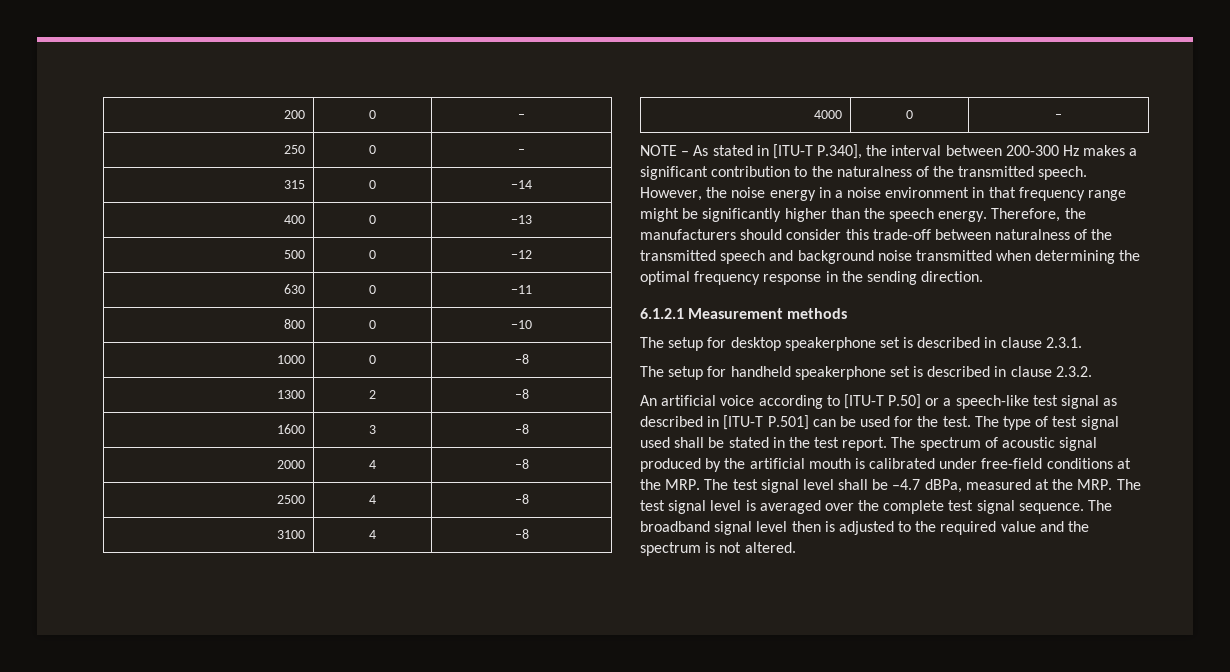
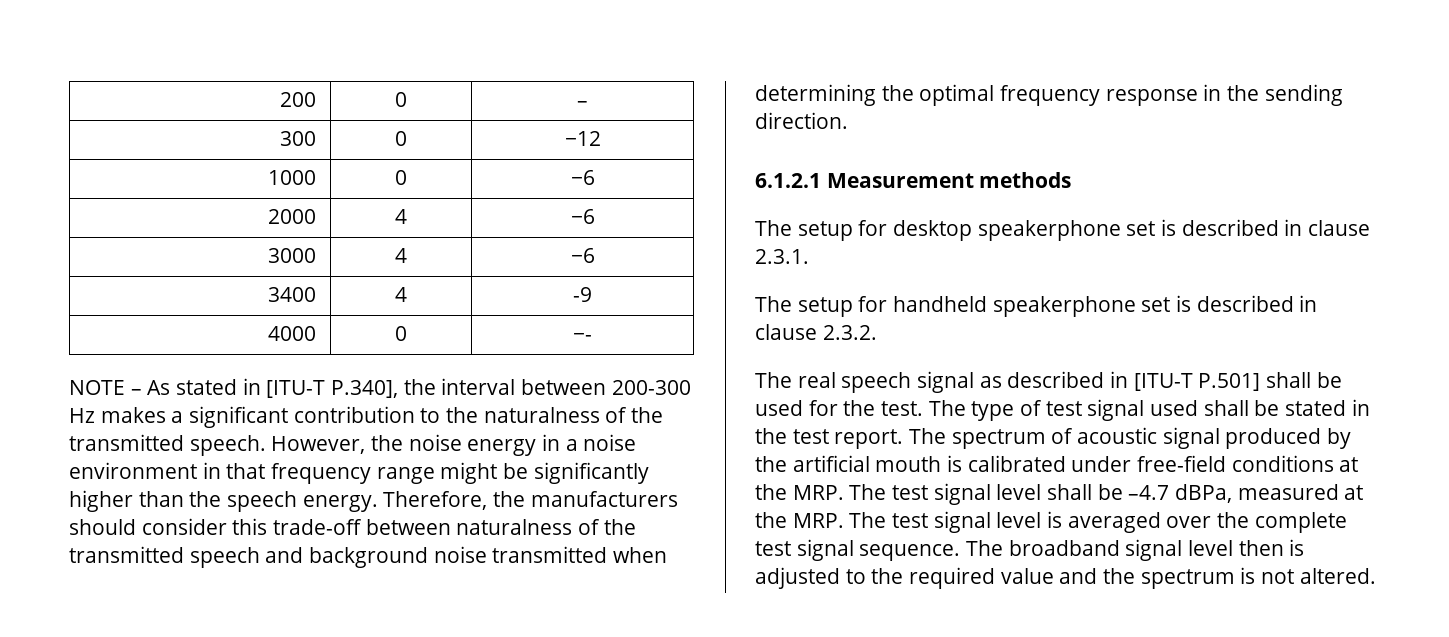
[283,145,305,154] [369,145,376,154] [518,149,525,154] [283,180,305,189] [369,180,376,189] [511,180,532,189] [283,215,305,224] [369,215,376,224] [511,215,532,224] [283,250,305,259] [369,250,376,259] [511,250,532,259] [283,284,305,294] [369,285,376,294] [511,285,532,294] [283,319,305,329] [369,320,376,329] [511,320,532,329] [276,355,305,364] [369,355,376,364] [514,354,529,364] [276,390,305,399] [369,390,376,399] [514,389,529,399] [276,424,305,434] [369,425,376,434] [514,424,529,434] 250 | 0 | – // 315 | 0 | −14 // 400 | 0 | −13 // 500 | 0 | −12 // 630 | 0 | −11 // 800 | 0 | −10 // 1000 | 0 | −8 // 1300 | 2 | –8 // 1600 | 3 | –8 -> [280,131,317,146] [395,131,407,146] [564,131,601,146] [268,170,317,185] [395,170,407,185] [570,170,595,185] 300 | 0 | −12 // 1000 | 0 | −6
[514,459,529,469] [276,495,305,504] [369,495,376,504] [514,494,529,504] [276,530,305,539] [369,530,376,539] [514,529,529,539] –8 // 2500 | 4 | –8 // 3100 | 4 | –8 -> [570,209,595,224] [268,248,317,263] [395,248,407,263] [570,248,595,263] [268,287,317,302] [395,287,407,302] [573,287,592,302] −6 // 3000 | 4 | −6 // 3400 | 4 | -9
[1055,114,1062,119] – -> [573,333,592,341] −-
[640,394,1058,409] An artificial voice according to [ITU-T P.50] or a speech-like test -> [755,372,912,393] The real speech
[812,419,836,427] can -> [1265,372,1311,388] shall

